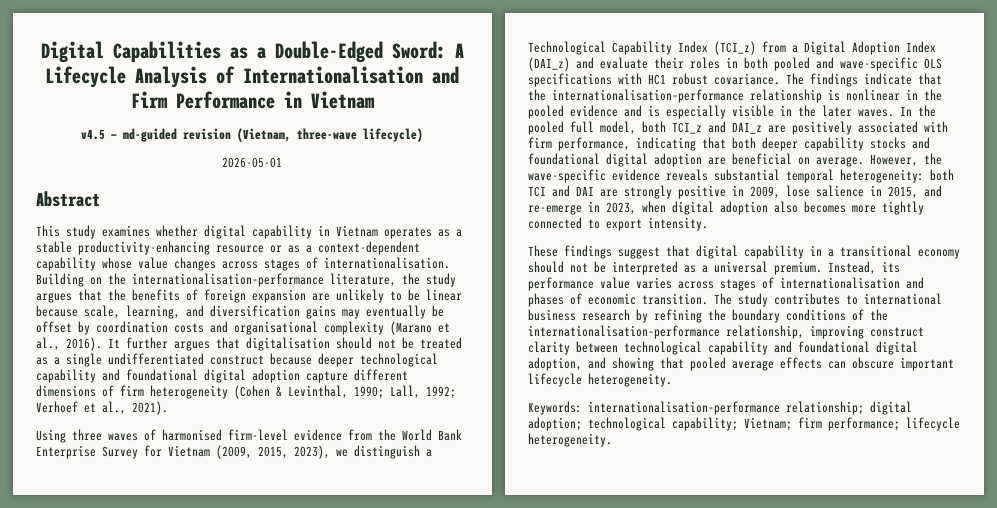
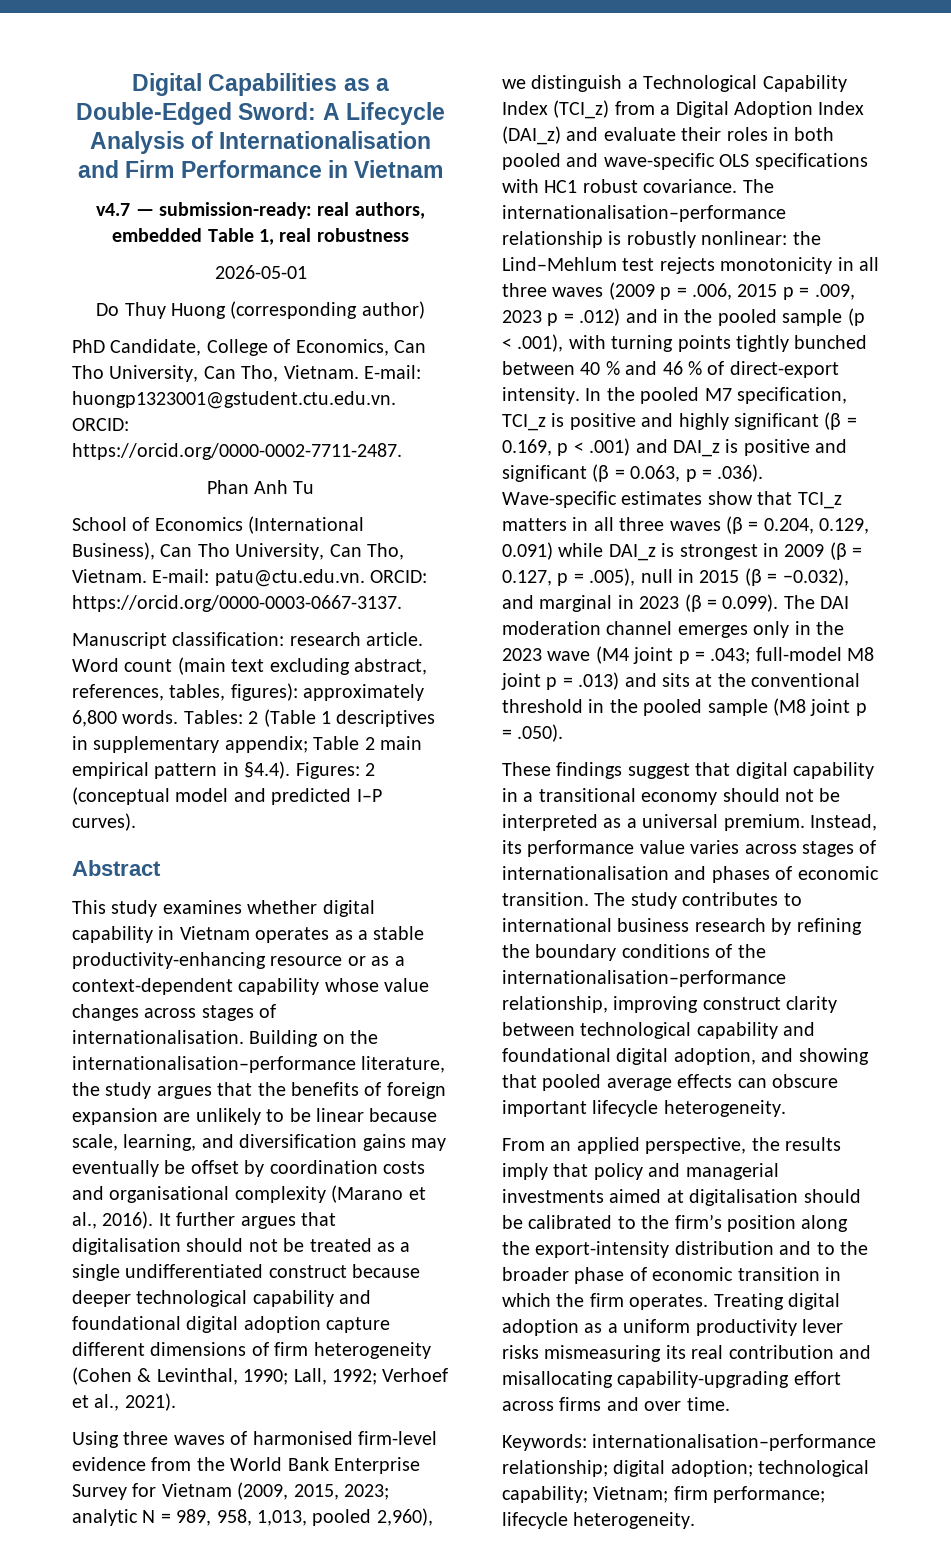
[81,128,423,142] [222,157,282,168] v4.5 — md-guided revision (Vietnam, three-wave lifecycle) // 2026-05-01 -> [96,202,425,219] [112,228,409,245] [214,265,307,279] [96,301,425,319] [72,339,426,356] [72,365,421,382] [72,391,396,409] [72,418,129,431] [72,443,402,460] [206,480,315,494] [72,516,365,534] [72,542,404,560] [72,569,428,587] [72,595,402,612] [72,632,424,649] [72,657,427,675] [72,683,425,701] [72,709,436,727] [72,736,422,753] [72,761,375,779] [72,787,382,805] [72,813,136,831] v4.7 — submission-ready: real authors, embedded Table 1, real robustness // 2026-05-01 // Do Thuy Huong (corresponding author) // PhD Candidate, College of Economics, Can Tho University, Can Tho, Vietnam. E-mail: huongp1323001@gstudent.ctu.edu.vn. ORCID: https://orcid.org/0000-0002-7711-2487. // Phan Anh Tu // School of Economics (International Business), Can Tho University, Can Tho, Vietnam. E-mail: patu@ctu.edu.vn. ORCID: https://orcid.org/0000-0003-0667-3137. // Manuscript classification: research article. Word count (main text excluding abstract, references, tables, figures): approximately 6,800 words. Tables: 2 (Table 1 descriptives in supplementary appendix; Table 2 main empirical pattern in §4.4). Figures: 2 (conceptual model and predicted I–P curves).
[294,445,330,459] 2023), -> [344,1484,389,1500] [72,1508,433,1526] 2023; analytic N = 989, 958, 1,013, pooled 2,960),
[810,73,942,87] [528,89,942,103] [528,105,936,119] [528,121,948,135] [528,137,930,151] [528,153,942,167] [528,169,954,183] [528,185,942,199] [528,201,924,215] [528,217,708,231] findings indicate that the internationalisation–performance relationship is nonlinear in the pooled evidence and is especially visible in the later waves. In the pooled full model, both TCI_z and DAI_z are positively associated with firm performance, indicating that both deeper capability stocks and foundational digital adoption are beneficial on average. However, the wave-specific evidence reveals substantial temporal heterogeneity: both TCI and DAI are strongly positive in 2009, lose salience in 2015, and re-emerge in 2023, when digital adoption also becomes more tightly connected to export intensity. -> [502,205,786,222] [502,231,821,248] [502,257,879,274] [502,282,855,300] [502,308,865,326] [502,334,868,352] [502,361,839,378] [502,387,847,404] [502,412,857,431] [502,438,848,457] [502,464,764,482] [502,491,842,509] [502,516,870,534] [502,542,863,561] [502,568,849,586] [502,594,850,612] [502,621,844,638] [502,646,875,664] [501,672,861,690] [502,698,867,716] [502,724,564,742] internationalisation–performance relationship is robustly nonlinear: the Lind–Mehlum test rejects monotonicity in all three waves (2009 p = .006, 2015 p = .009, 2023 p = .012) and in the pooled sample (p < .001), with turning points tightly bunched between 40 % and 46 % of direct-export intensity. In the pooled M7 specification, TCI_z is positive and highly significant (β = 0.169, p < .001) and DAI_z is positive and significant (β = 0.063, p = .036). Wave-specific estimates show that TCI_z matters in all three waves (β = 0.204, 0.129, 0.091) while DAI_z is strongest in 2009 (β = 0.127, p = .005), null in 2015 (β = −0.032), and marginal in 2023 (β = 0.099). The DAI moderation channel emerges only in the 2023 wave (M4 joint p = .043; full-model M8 joint p = .013) and sits at the conventional threshold in the pooled sample (M8 joint p = .050).
(672, 380) none -> [502,1137,841,1154] [502,1163,779,1180] [502,1189,861,1206] [502,1214,849,1232] [502,1241,868,1258] [502,1267,841,1284] [502,1293,840,1310] [502,1319,843,1336] [502,1345,871,1362] [502,1371,841,1388] [502,1397,730,1411] // From an applied perspective, the results imply that policy and managerial investments aimed at digitalisation should be calibrated to the firm’s position along the export-intensity distribution and to the broader phase of economic transition in which the firm operates. Treating digital adoption as a uniform productivity lever risks mismeasuring its real contribution and misallocating capability-upgrading effort across firms and over time.

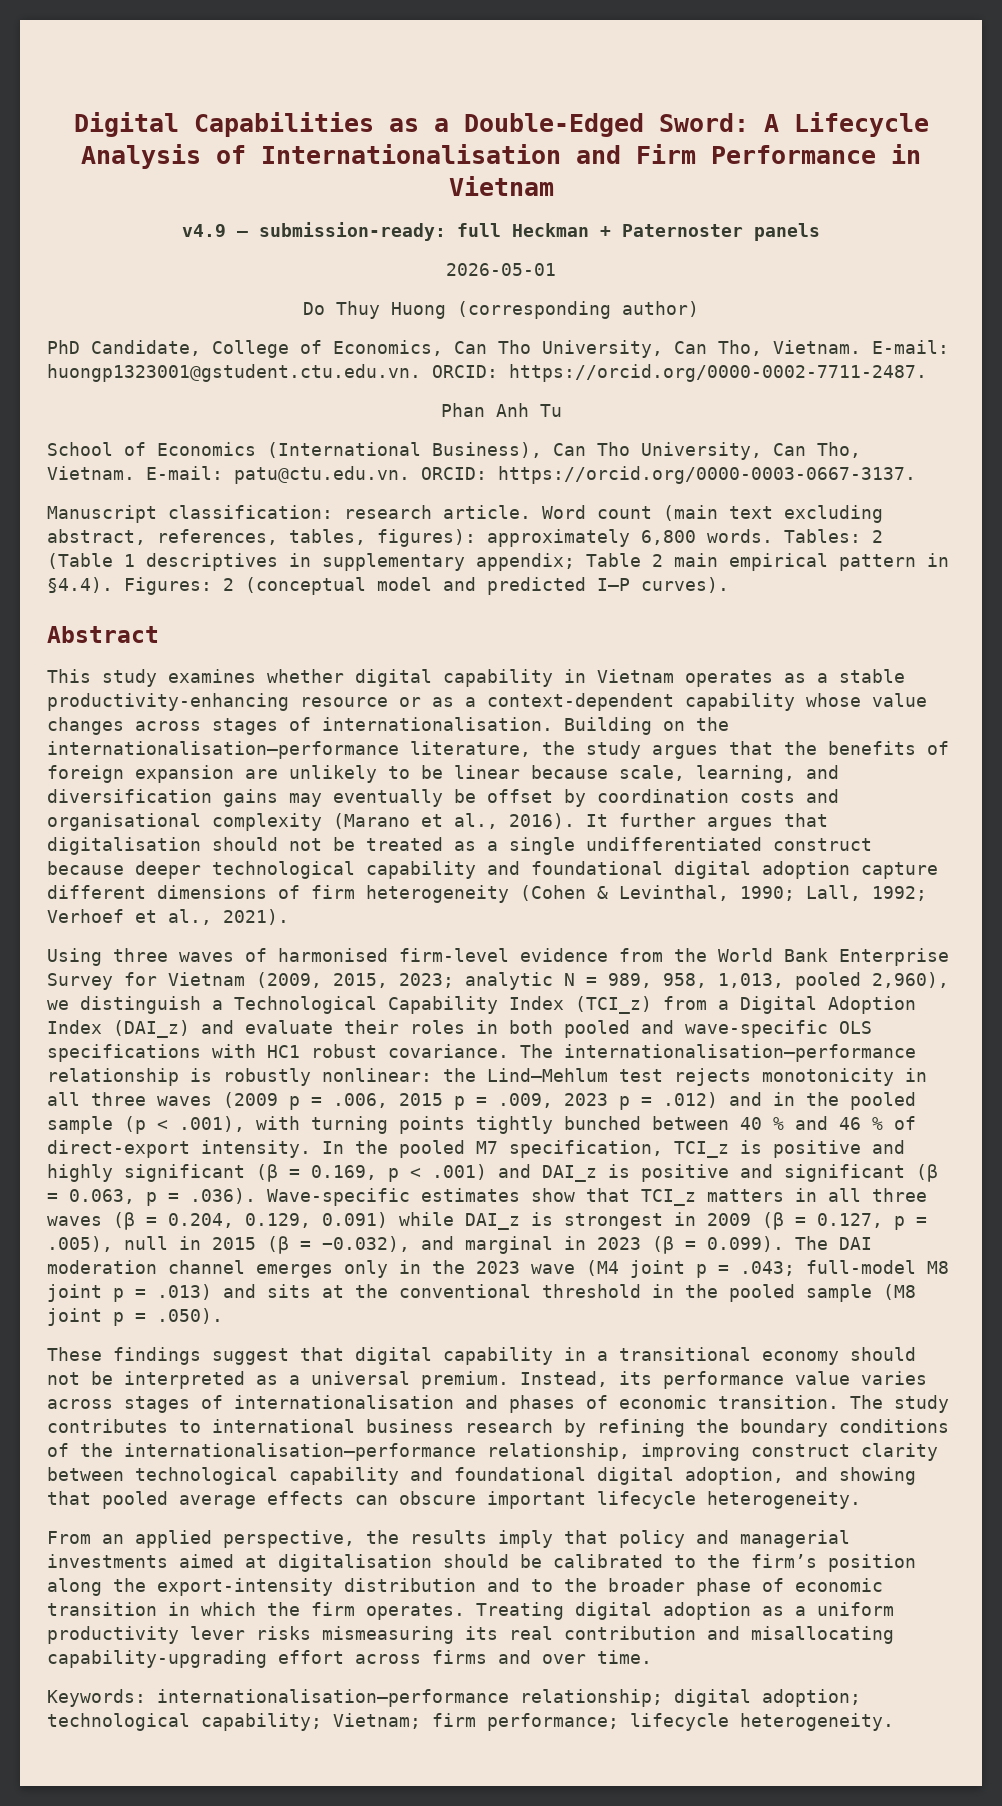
[96,203,131,216] v4.7 -> [182,224,226,237] v4.9
[317,202,425,219] [112,228,409,245] real authors, embedded Table 1, real robustness -> [457,223,820,241] full Heckman + Paternoster panels

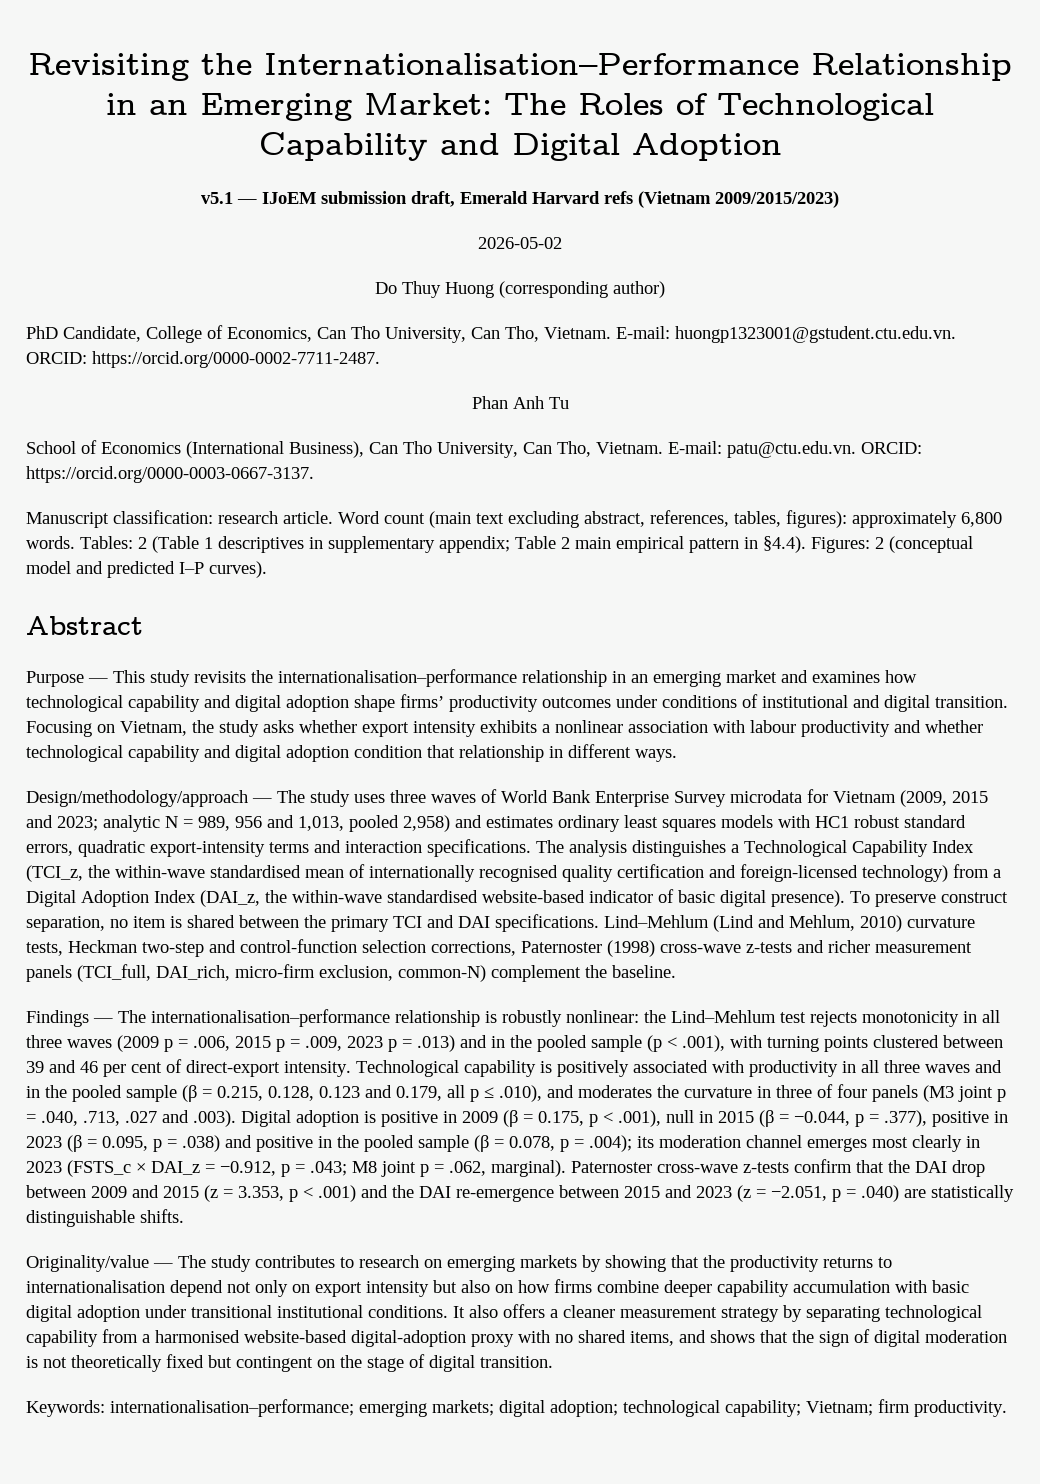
[73,112,929,137] [81,144,921,169] [448,176,554,196] [182,222,820,241] [446,263,556,276] Digital Capabilities as a Double-Edged Sword: A Lifecycle Analysis of Internationalisation and Firm Performance in Vietnam // v4.9 — submission-ready: full Heckman + Paternoster panels // 2026-05-01 -> [28,53,1012,81] [106,93,934,121] [258,132,782,161] [201,191,839,208] [478,237,562,249] Revisiting the Internationalisation–Performance Relationship in an Emerging Market: The Roles of Technological Capability and Digital Adoption // v5.1 — IJoEM submission draft, Emerald Harvard refs (Vietnam 2009/2015/2023) // 2026-05-02
[47,669,905,687] [47,693,927,711] [47,717,729,735] [47,741,949,759] [47,765,839,783] [47,789,839,807] [47,813,828,831] [47,837,872,855] [47,861,938,879] [47,885,927,903] [47,909,289,925] [47,948,707,966] This study examines whether digital capability in Vietnam operates as a stable productivity-enhancing resource or as a context-dependent capability whose value changes across stages of internationalisation. Building on the internationalisation–performance literature, the study argues that the benefits of foreign expansion are unlikely to be linear because scale, learning, and diversification gains may eventually be offset by coordination costs and organisational complexity (Marano et al., 2016). It further argues that digitalisation should not be treated as a single undifferentiated construct because deeper technological capability and foundational digital adoption capture different dimensions of firm heterogeneity (Cohen & Levinthal, 1990; Lall, 1992; Verhoef et al., 2021). // Using three waves of harmonised firm-level evidence from the -> [26,669,917,687] [26,694,1008,712] [26,720,983,737] [26,744,677,762] [26,789,497,807] Purpose — This study revisits the internationalisation–performance relationship in an emerging market and examines how technological capability and digital adoption shape firms’ productivity outcomes under conditions of institutional and digital transition. Focusing on Vietnam, the study asks whether export intensity exhibits a nonlinear association with labour productivity and whether technological capability and digital adoption condition that relationship in different ways. // Design/methodology/approach — The study uses three waves of
(113, 981) none -> [730,790,802,803] microdata
[333,973,388,988] 2015, -> [952,791,988,803] [26,815,53,828] 2015 and
[663,972,949,990] [47,996,652,1014] 958, 1,013, pooled 2,960), we distinguish a Technological Capability Index (TCI_z) -> [235,815,966,832] [26,839,974,857] [26,864,948,882] 956 and 1,013, pooled 2,958) and estimates ordinary least squares models with HC1 robust standard errors, quadratic export-intensity terms and interaction specifications. The analysis distinguishes a Technological Capability Index (TCI_z, the within-wave standardised mean of internationally recognised quality certification and foreign-licensed technology)
[113,1020,872,1038] [47,1044,509,1062] (DAI_z) and evaluate their roles in both pooled and wave-specific OLS specifications with HC1 robust covariance. -> [200,889,1008,907] [26,914,975,932] [26,939,972,957] [26,964,676,982] [26,1010,113,1027] (DAI_z, the within-wave standardised website-based indicator of basic digital presence). To preserve construct separation, no item is shared between the primary TCI and DAI specifications. Lind–Mehlum (Lind and Mehlum, 2010) curvature tests, Heckman two-step and control-function selection corrections, Paternoster (1998) cross-wave z-tests and richer measurement panels (TCI_full, DAI_rich, micro-firm exclusion, common-N) complement the baseline. // Findings —
[663,1092,718,1108] .012) -> [417,1035,455,1052] .013)
[476,1116,916,1134] [47,1140,905,1158] [47,1163,938,1182] [47,1188,927,1206] [47,1211,927,1230] [47,1236,113,1252] tightly bunched between 40 % and 46 % of direct-export intensity. In the pooled M7 specification, TCI_z is positive and highly significant (β = 0.169, p < .001) and DAI_z is positive and significant (β = 0.063, p = .036). Wave-specific estimates show that TCI_z matters in all three waves (β = 0.204, 0.129, 0.091) while DAI_z is strongest in 2009 (β = 0.127, p = .005), -> [873,1035,1003,1048] [26,1059,1002,1077] [26,1084,1006,1102] [26,1110,661,1127] clustered between 39 and 46 per cent of direct-export intensity. Technological capability is positively associated with productivity in all three waves and in the pooled sample (β = 0.215, 0.128, 0.123 and 0.179, all p ≤ .010), and moderates the curvature in three of four panels (M3 joint p = .040, .713, .027 and .003). Digital adoption is positive in 2009 (β = 0.175, p < .001),
[322,1235,872,1254] [47,1260,685,1278] −0.032), and marginal in 2023 (β = 0.099). The DAI moderation channel emerges only in the 2023 wave (M4 joint -> [794,1110,1008,1127] [26,1135,980,1152] [26,1160,276,1177] −0.044, p = .377), positive in 2023 (β = 0.095, p = .038) and positive in the pooled sample (β = 0.078, p = .004); its moderation channel emerges most clearly in 2023 (FSTS_c × DAI_z = −0.912,
[806,1260,916,1274] full-model -> (347, 1168) none
[157,1284,916,1302] [47,1308,223,1326] [47,1347,916,1365] [47,1371,927,1389] [47,1395,949,1413] [47,1419,949,1437] [47,1443,938,1461] [47,1467,916,1485] [47,1491,861,1509] [47,1530,850,1548] [47,1554,916,1572] [47,1578,883,1596] [47,1602,894,1620] [47,1626,894,1644] [47,1650,652,1668] [47,1689,663,1707] .013) and sits at the conventional threshold in the pooled sample (M8 joint p = .050). // These findings suggest that digital capability in a transitional economy should not be interpreted as a universal premium. Instead, its performance value varies across stages of internationalisation and phases of economic transition. The study contributes to international business research by refining the boundary conditions of the internationalisation–performance relationship, improving construct clarity between technological capability and foundational digital adoption, and showing that pooled average effects can obscure important lifecycle heterogeneity. // From an applied perspective, the results imply that policy and managerial investments aimed at digitalisation should be calibrated to the firm’s position along the export-intensity distribution and to the broader phase of economic transition in which the firm operates. Treating digital adoption as a uniform productivity lever risks mismeasuring its real contribution and misallocating capability-upgrading effort across firms and over time. // Keywords: internationalisation–performance relationship; -> [449,1159,985,1177] [26,1185,1014,1202] [26,1209,184,1227] [26,1255,892,1272] [26,1279,969,1297] [26,1304,982,1322] [26,1329,1007,1347] [26,1354,553,1372] [26,1399,494,1417] .062, marginal). Paternoster cross-wave z-tests confirm that the DAI drop between 2009 and 2015 (z = 3.353, p < .001) and the DAI re-emergence between 2015 and 2023 (z = −2.051, p = .040) are statistically distinguishable shifts. // Originality/value — The study contributes to research on emerging markets by showing that the productivity returns to internationalisation depend not only on export intensity but also on how firms combine deeper capability accumulation with basic digital adoption under transitional institutional conditions. It also offers a cleaner measurement strategy by separating technological capability from a harmonised website-based digital-adoption proxy with no shared items, and shows that the sign of digital moderation is not theoretically fixed but contingent on the stage of digital transition. // Keywords: internationalisation–performance; emerging markets;
[487,1713,894,1731] performance; lifecycle heterogeneity. -> [914,1400,1007,1417] productivity.

